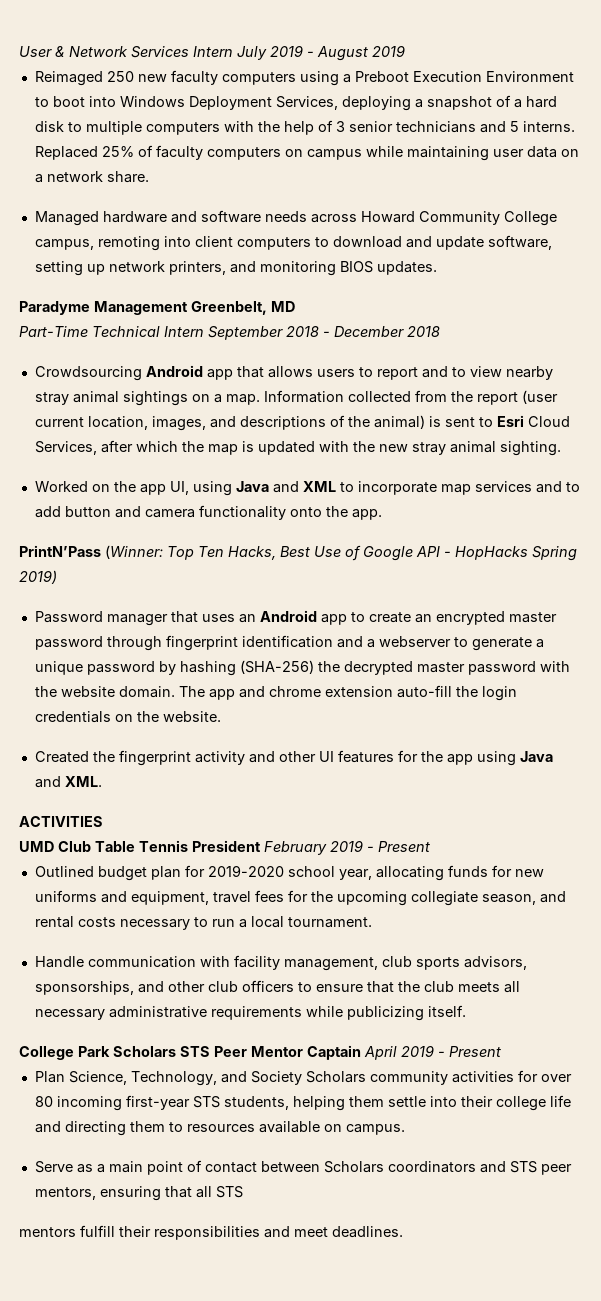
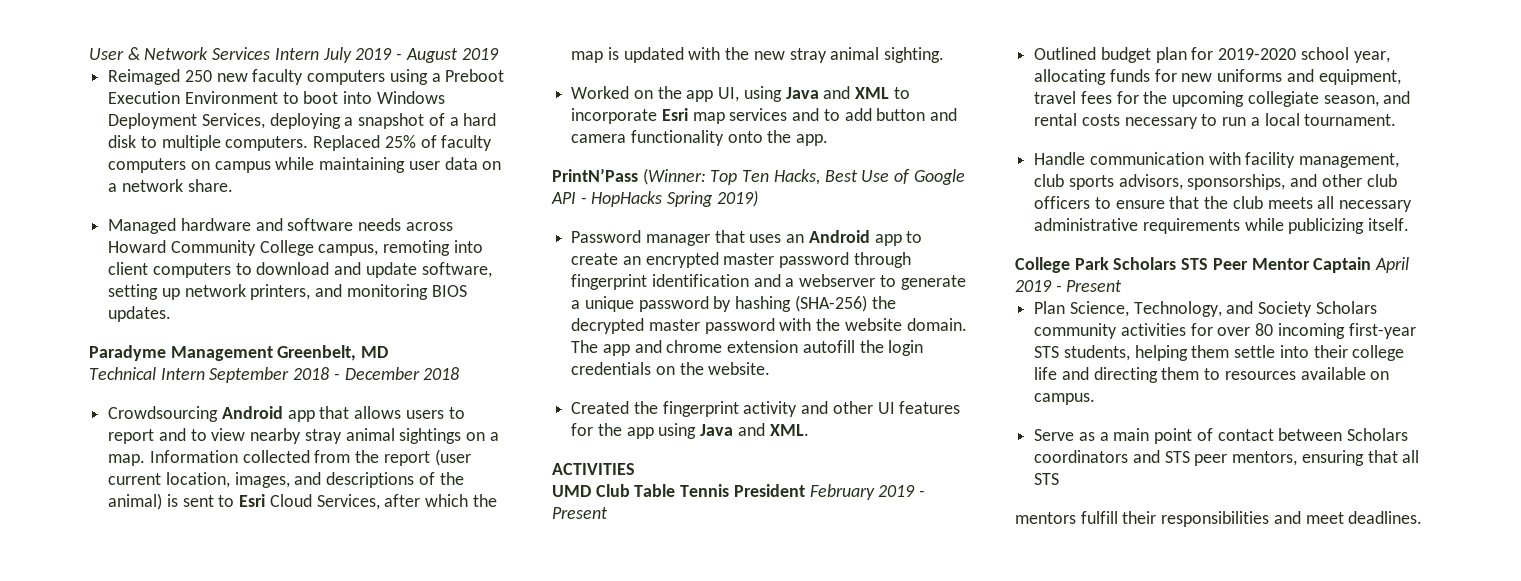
[145,120,575,135] computers with the help of 3 senior technicians and 5 interns. -> [225,136,309,151] computers.
[19,326,88,337] Part-Time -> (389, 352) none
(437, 488) none -> [661,108,688,121] Esri
[396,685,452,698] auto-fill -> [802,340,855,353] autofill

